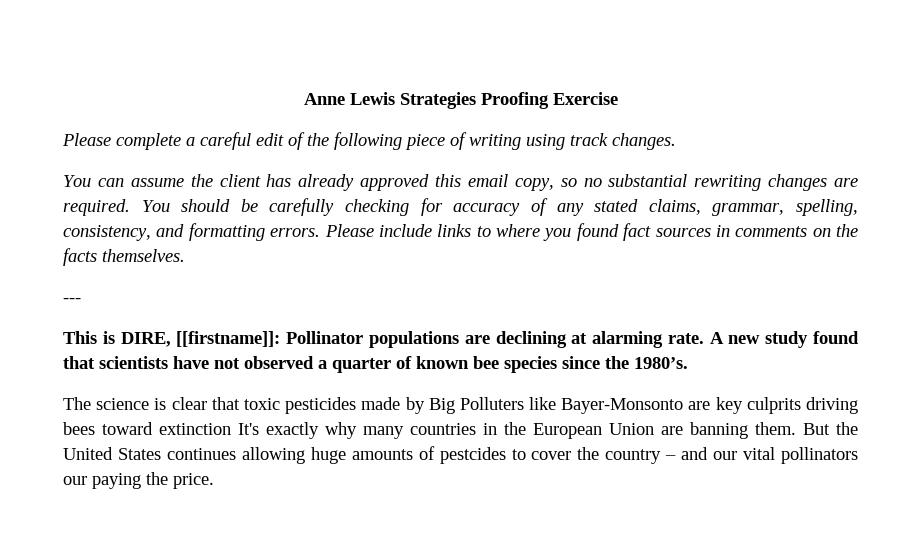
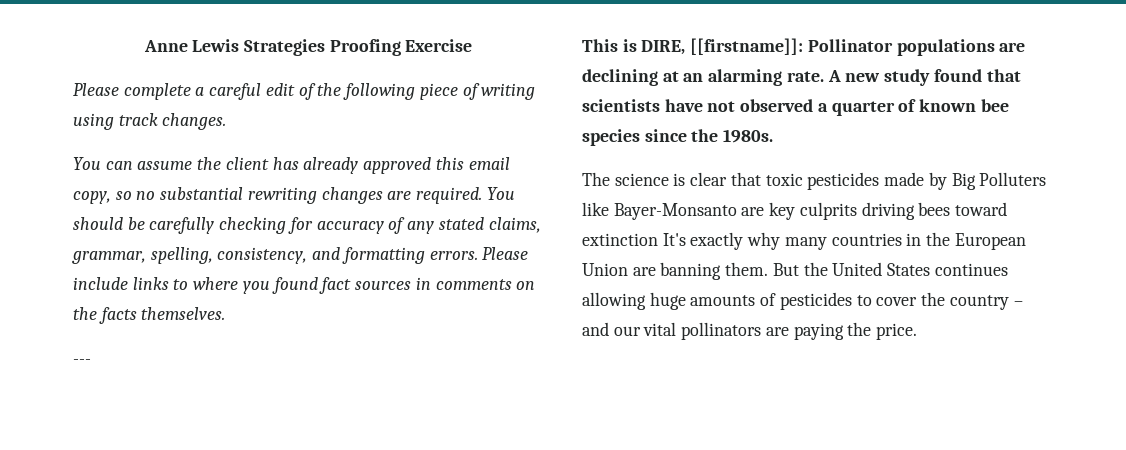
(588, 338) none -> [683,73,704,82] an
[634,357,688,369] 1980’s. -> [723,129,774,143] 1980s.
[561,398,684,414] Bayer-Monsonto -> [613,203,737,220] Bayer-Monsanto
[439,447,506,464] pestcides -> [779,292,852,310] pesticides
[63,476,87,485] our -> [765,327,789,336] are

